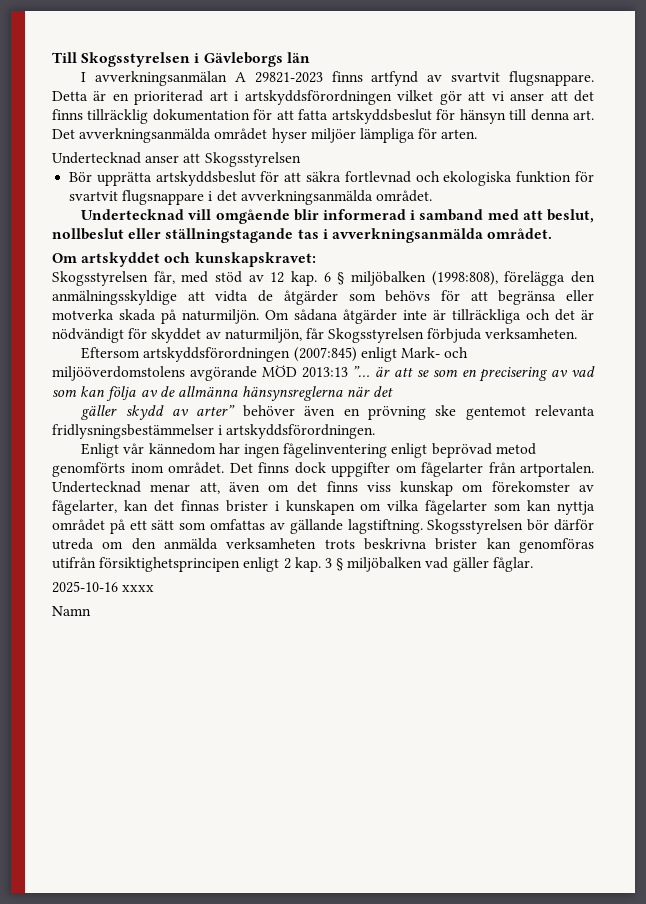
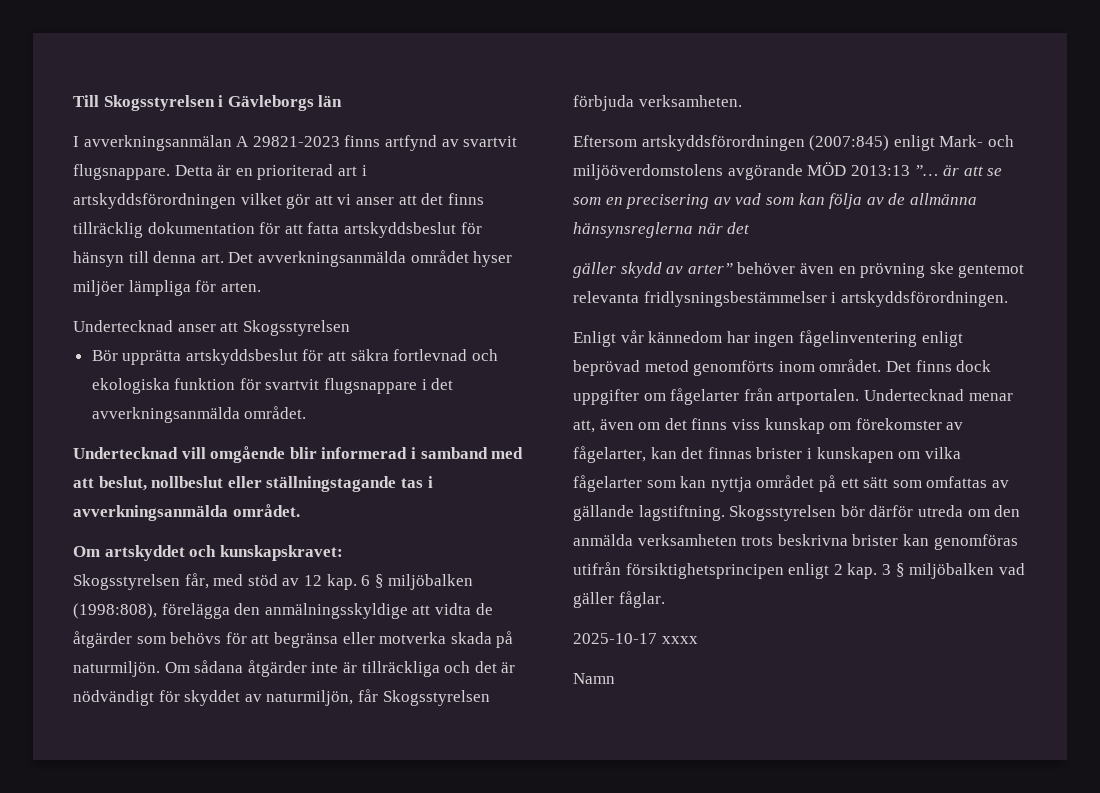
[52,581,118,593] 2025-10-16 -> [573,633,657,644] 2025-10-17

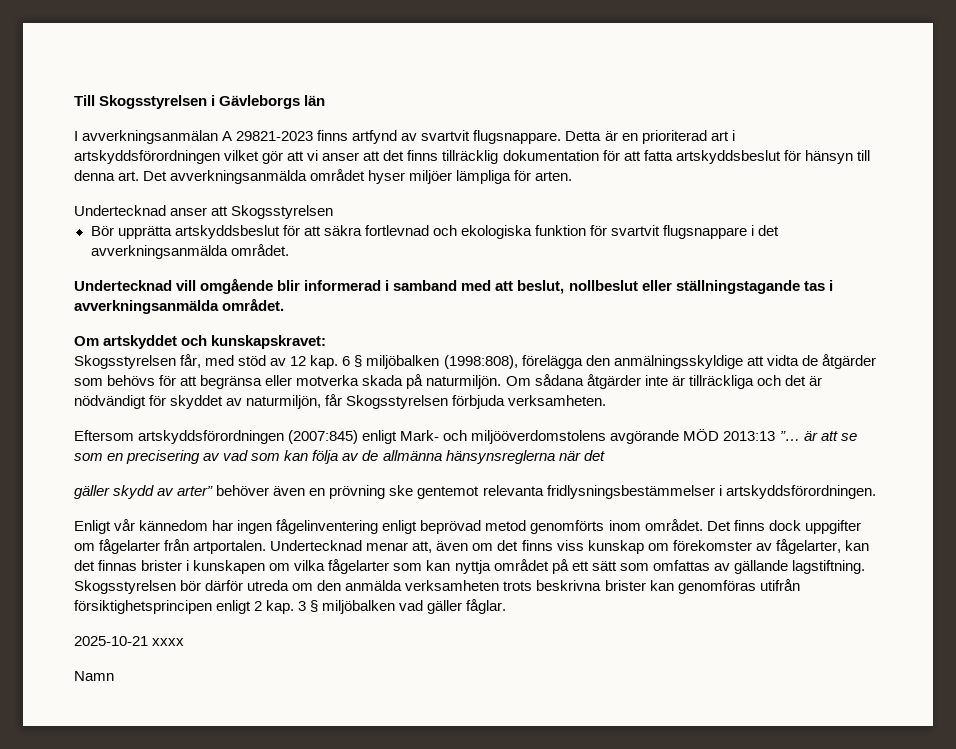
[573,633,657,644] 2025-10-17 -> [74,636,148,646] 2025-10-21

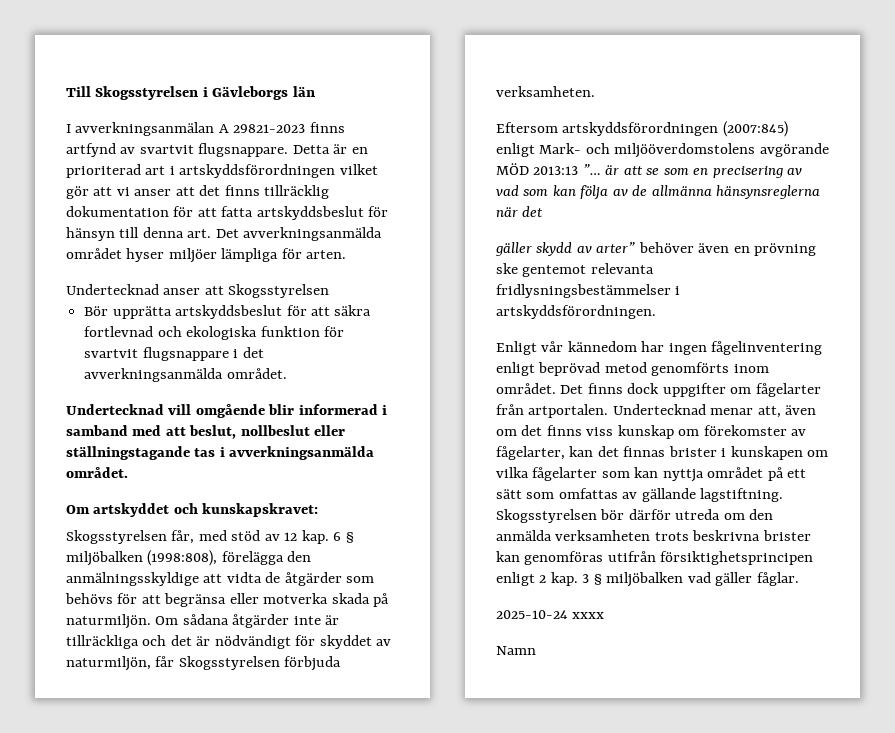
[74,636,148,646] 2025-10-21 -> [496,610,568,619] 2025-10-24

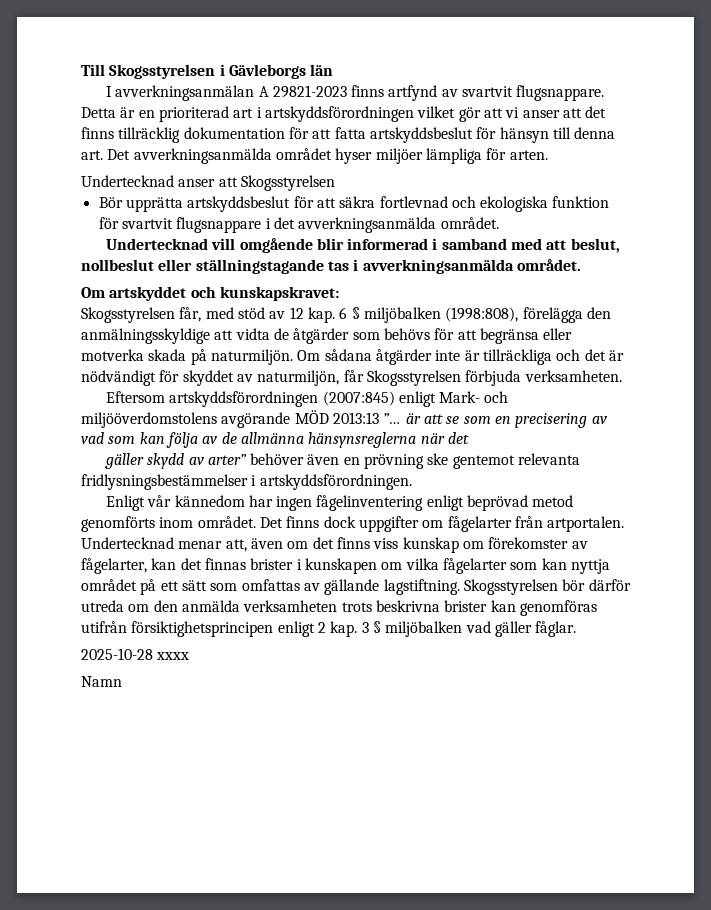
[496,610,568,619] 2025-10-24 -> [81,648,153,660] 2025-10-28

